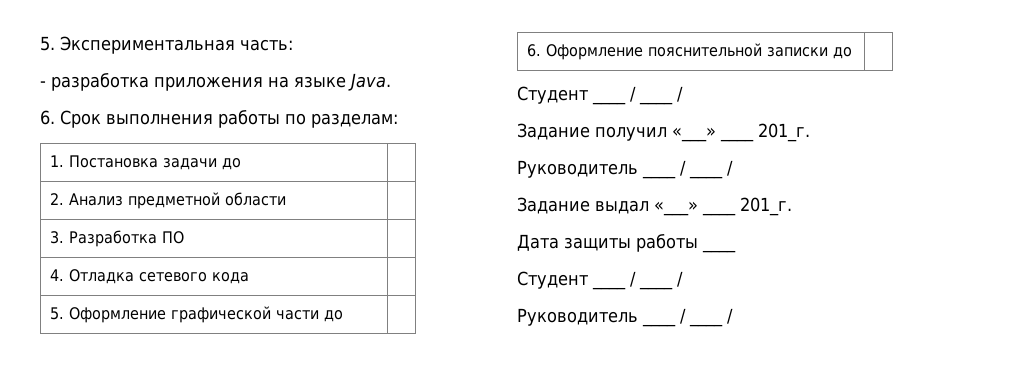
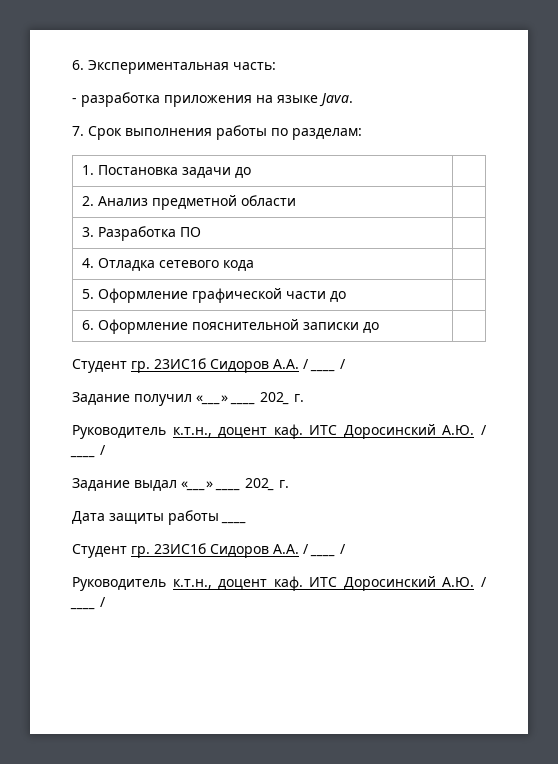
[40,36,55,51] 5. -> [72,60,84,70] 6.
[40,110,55,125] 6. -> [72,126,84,136] 7.
[592,100,626,105] ____ -> [131,358,299,373] гр. 23ИС1б Сидоров А.А.
[758,123,810,142] [517,160,676,179] 201_г. // Руководитель ____ -> [260,392,304,405] [72,424,475,439] 202_ г. // Руководитель к.т.н., доцент каф. ИТС Доросинский А.Ю.
[740,197,792,216] 201_г. -> [245,478,289,491] 202_ г.
[592,285,626,290] ____ -> [131,543,299,558] гр. 23ИС1б Сидоров А.А.
[642,322,676,327] ____ -> [172,576,475,591] к.т.н., доцент каф. ИТС Доросинский А.Ю.

